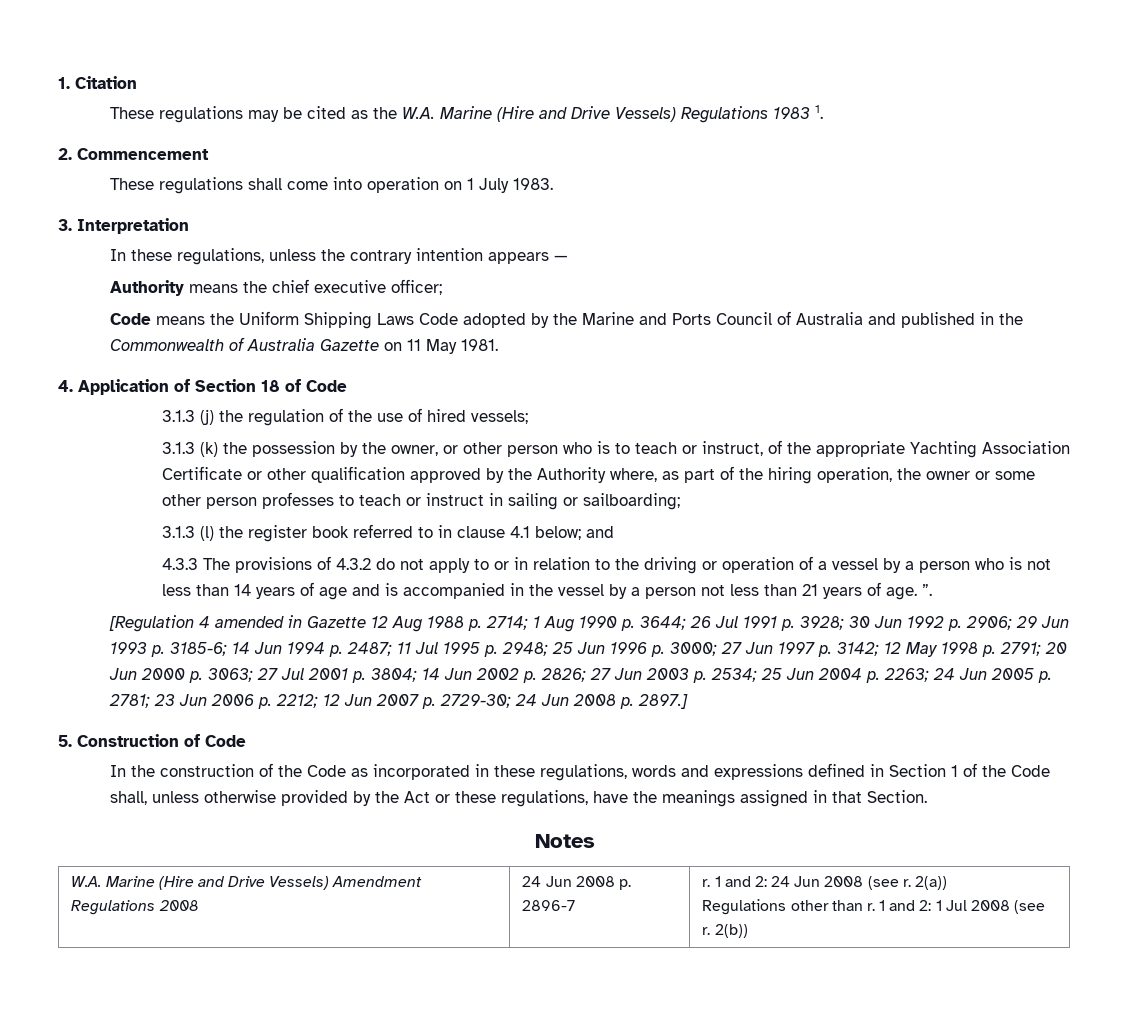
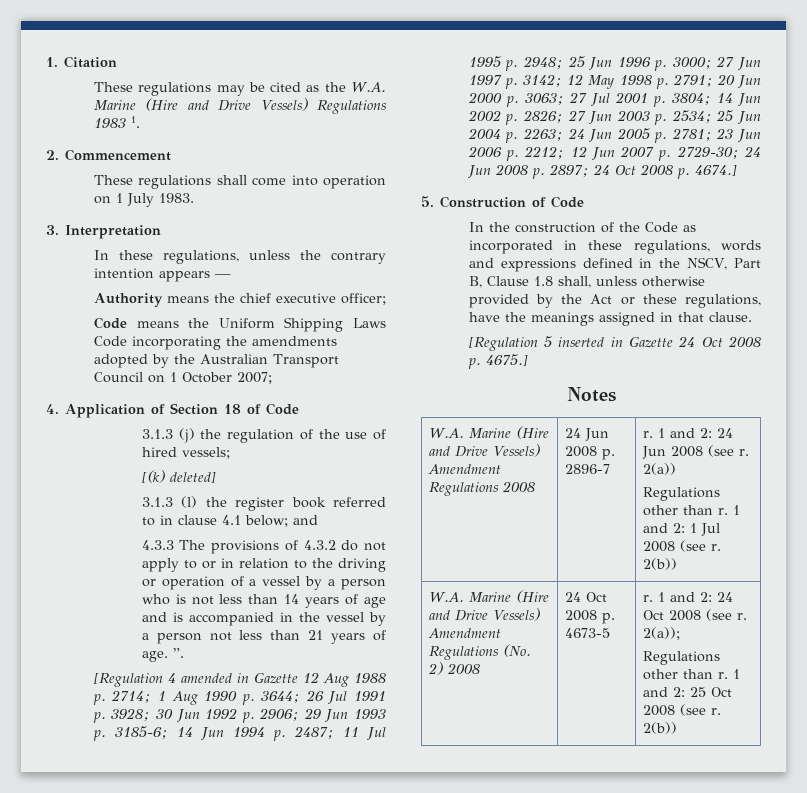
[463,311,1024,328] [110,337,499,354] adopted by the Marine and Ports Council of Australia and published in the Commonwealth of Australia Gazette on 11 May 1981. -> [131,336,337,350] [93,354,339,368] [93,372,272,384] incorporating the amendments adopted by the Australian Transport Council on 1 October 2007;
[162,440,1071,458] [162,466,1036,484] [162,492,681,510] 3.1.3 (k) the possession by the owner, or other person who is to teach or instruct, of the appropriate Yachting Association Certificate or other qualification approved by the Authority where, as part of the hiring operation, the owner or some other person professes to teach or instruct in sailing or sailboarding; -> [141,470,216,483] [(k) deleted]
[638,694,689,709] 2897.] -> [548,164,737,179] 2897; 24 Oct 2008 p. 4674.]
[889,763,1051,777] Section 1 of the Code -> [659,257,761,270] [468,276,553,288] the NSCV, Part B, Clause 1.8
[867,790,928,803] Section. -> [708,312,752,322] [468,336,761,351] [467,354,528,369] clause. // [Regulation 5 inserted in Gazette 24 Oct 2008 p. 4675.]
(748, 931) none -> [429,590,550,603] [429,608,541,621] [428,628,502,638] [429,644,532,660] [428,662,481,675] [565,592,608,602] [565,610,616,624] [565,628,611,638] [643,592,734,602] [643,609,748,621] [643,627,681,640] [643,651,721,665] [643,669,741,680] [643,687,733,697] [643,704,722,716] [643,722,678,734] // W.A. Marine (Hire and Drive Vessels) Amendment Regulations (No. 2) 2008 | 24 Oct 2008 p. 4673-5 | r. 1 and 2: 24 Oct 2008 (see r. 2(a)); // Regulations other than r. 1 and 2: 25 Oct 2008 (see r. 2(b))

